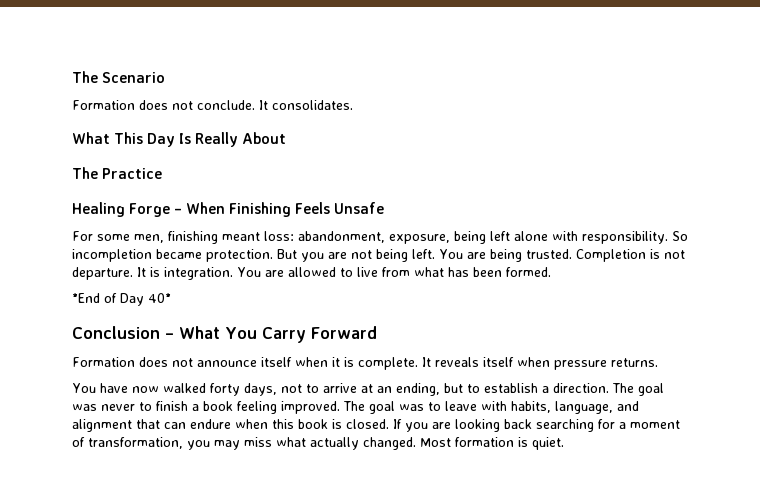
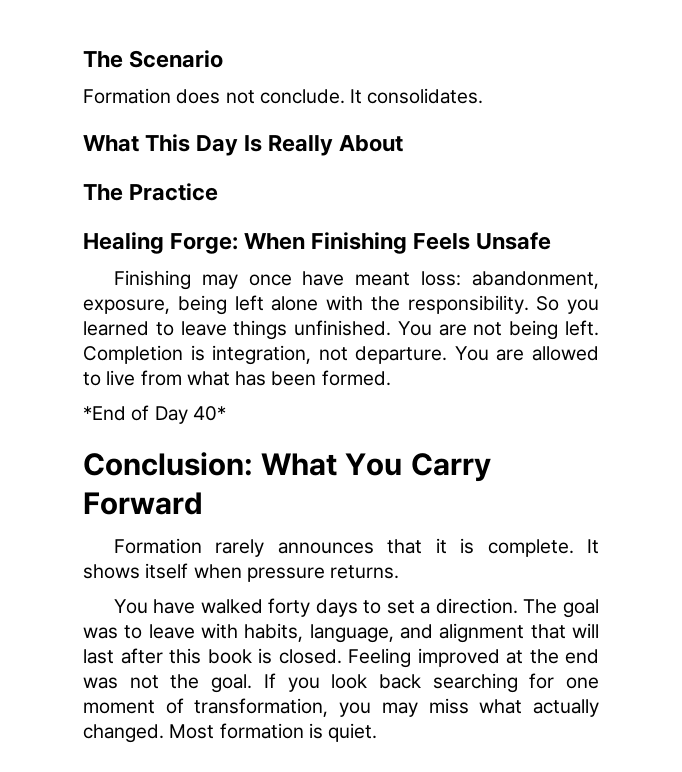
[129,203,183,217] Forge – -> [170,233,239,254] Forge:
[72,231,218,244] For some men, finishing -> [113,270,345,290] Finishing may once have
(578, 236) none -> [370,296,400,311] the
[72,249,572,262] incompletion became protection. But you are not being left. You are being trusted. -> [567,299,599,314] [83,320,599,340] you learned to leave things unfinished. You are not being left.
(660, 254) none -> [212,345,312,365] integration,
[137,267,233,280] It is integration. -> (448, 355) none
[72,326,174,339] Conclusion – -> [83,452,253,476] Conclusion:
[139,357,328,367] does not announce itself when -> [215,539,423,557] rarely announces that
[435,357,479,367] reveals -> [83,564,140,579] shows
[132,386,159,393] now -> (196, 606) none
[244,383,538,396] days, not to arrive at an ending, but to establish -> [315,599,415,617] days to set
[101,401,424,414] never to finish a book feeling improved. The goal was -> (118, 633) none
[164,419,268,429] can endure when -> [572,623,599,638] [83,648,163,664] will last after
[393,419,500,432] If you are looking -> [348,648,599,668] [83,673,368,693] Feeling improved at the end was not the goal. If you look
[619,422,626,429] a -> [566,677,599,689] one

